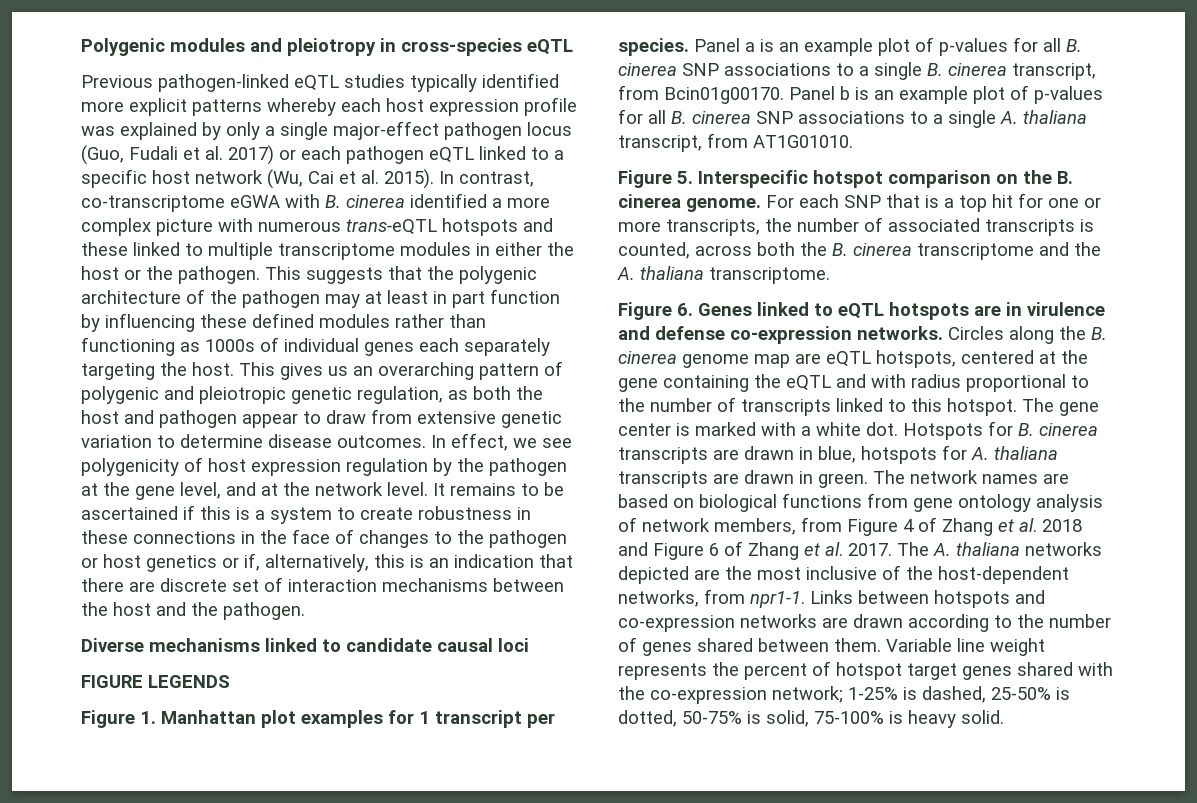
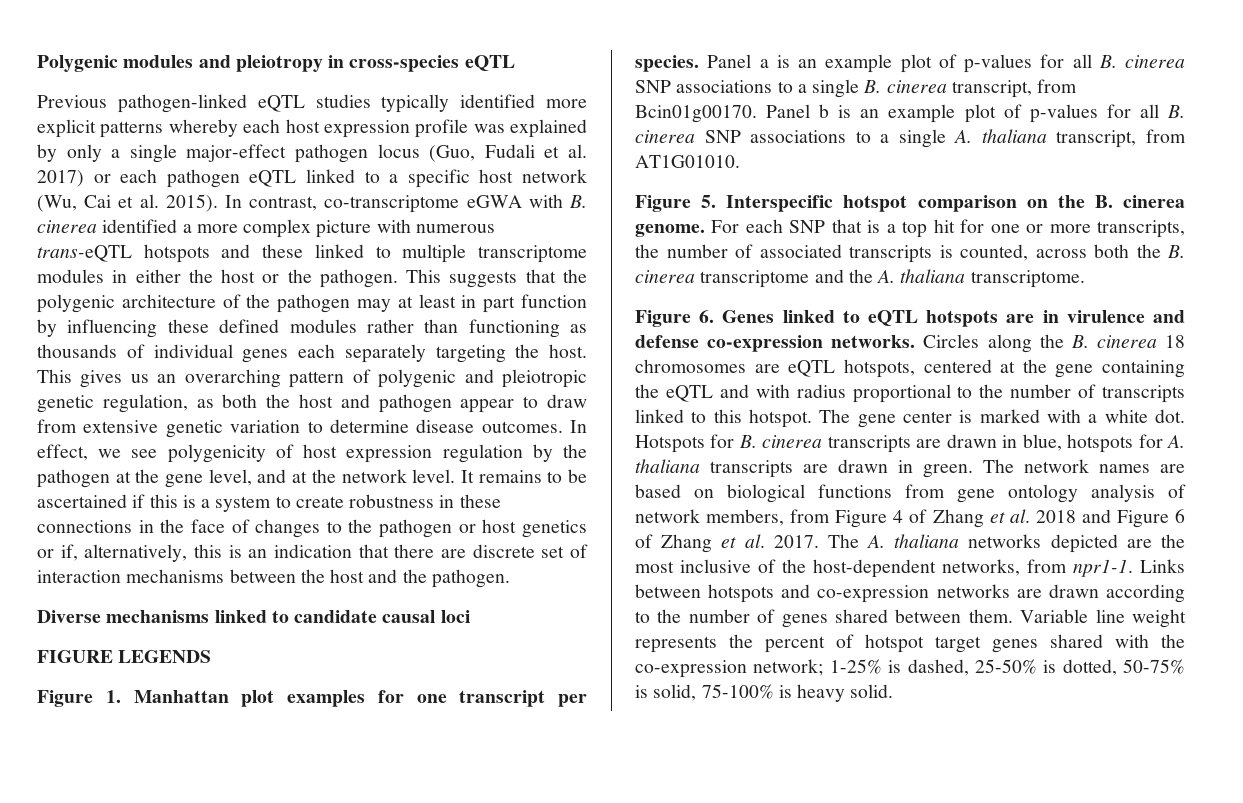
[205,339,255,352] 1000s -> [37,344,117,358] thousands
[419,711,430,724] 1 -> [416,694,447,703] one
[682,354,790,368] genome map -> [1165,335,1185,348] [635,359,746,373] 18 chromosomes

